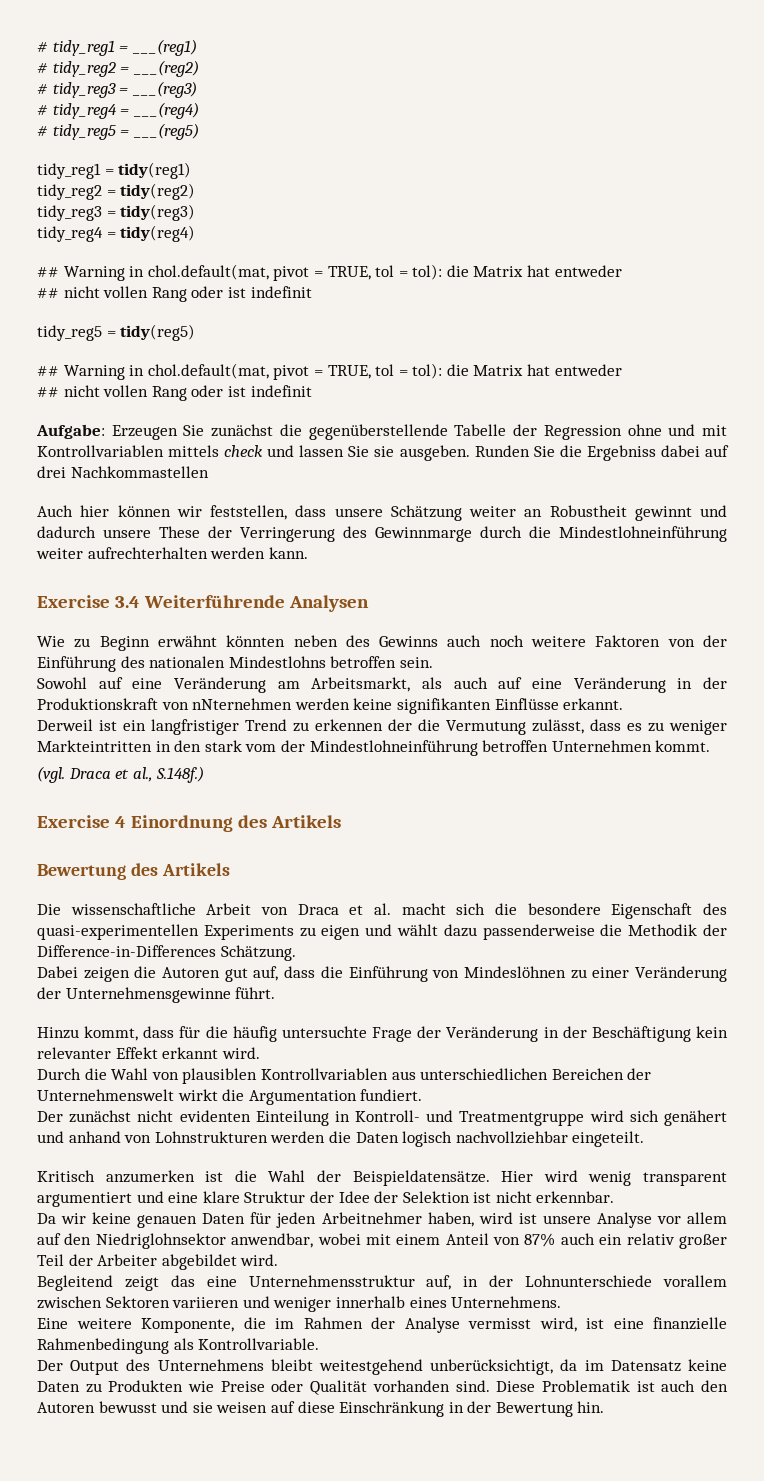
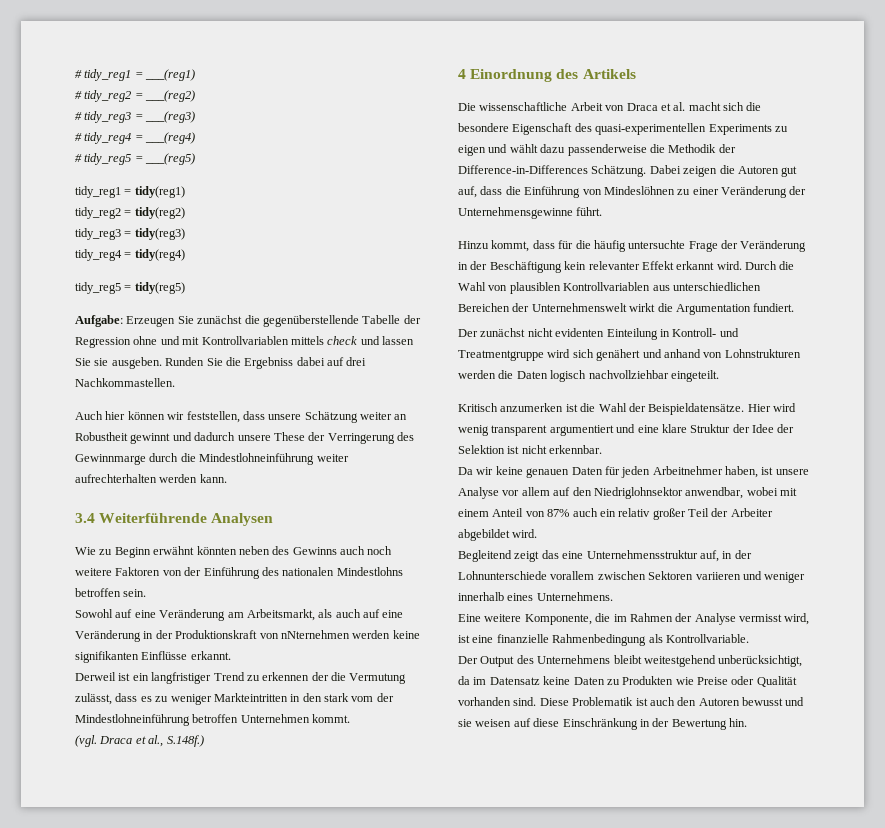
[37,264,622,281] [37,286,312,302] [37,324,196,341] [37,363,622,380] [37,385,312,401] ## Warning in chol.default(mat, pivot = TRUE, tol = tol): die Matrix hat entweder // ## nicht vollen Rang oder ist indefinit // tidy_reg5 = tidy(reg5) // ## Warning in chol.default(mat, pivot = TRUE, tol = tol): die Matrix hat entweder // ## nicht vollen Rang oder ist indefinit -> [75,282,185,294] tidy_reg5 = tidy(reg5)
[70,466,209,478] Nachkommastellen -> [75,378,175,387] Nachkommastellen.
[37,595,110,608] Exercise -> (227, 478) none
[37,815,110,828] Exercise -> (204, 741) none
[37,863,230,880] // Bewertung des Artikels -> (636, 74) none
(296, 953) // -> (647, 171) none
(260, 1053) // -> (742, 265) none
[478,1212,513,1224] wird -> (758, 472) none

